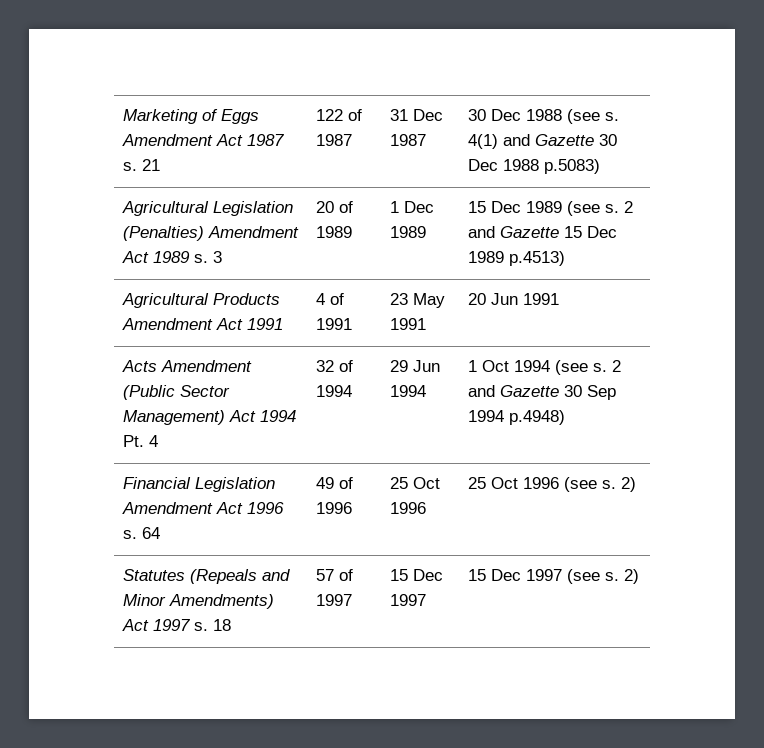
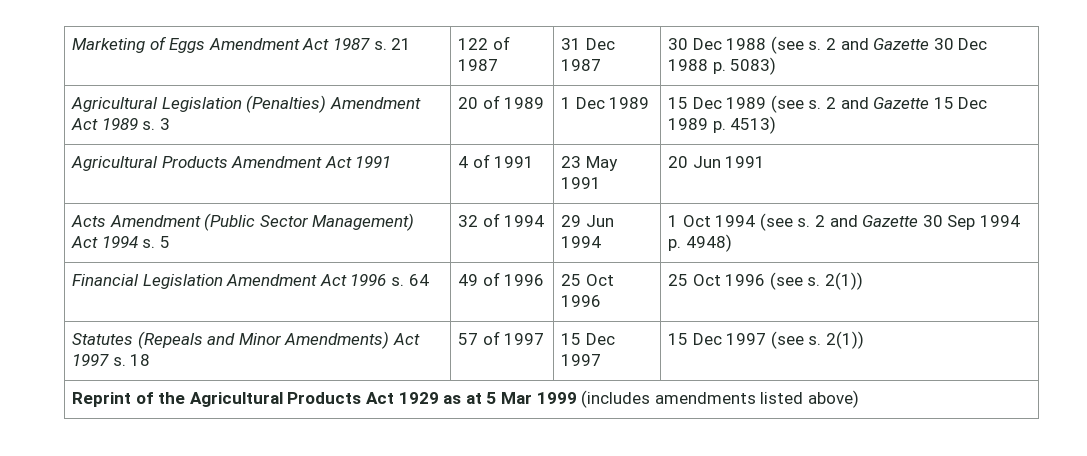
[467,134,498,149] 4(1) -> [826,38,837,50] 2
[543,159,600,174] p.5083) -> [712,57,777,75] p. 5083)
[508,251,565,266] p.4513) -> [712,116,777,134] p. 4513)
[122,435,158,447] Pt. 4 -> [142,236,170,248] s. 5
[508,410,565,425] p.4948) -> [668,234,732,252] p. 4948)
[620,477,636,492] 2) -> [825,272,864,290] 2(1))
[623,569,639,584] 2) -> [826,331,865,349] [72,390,859,408] 2(1)) // Reprint of the Agricultural Products Act 1929 as at 5 Mar 1999 (includes amendments listed above)

